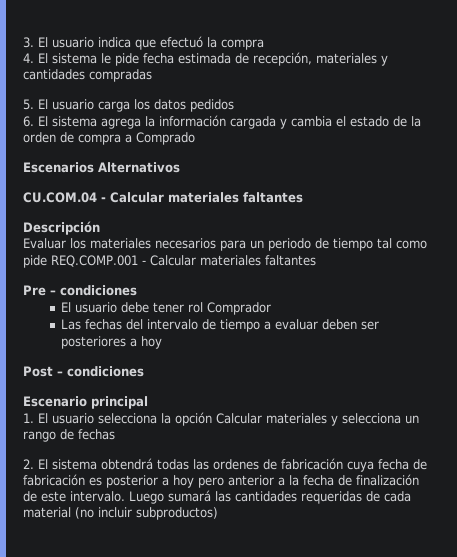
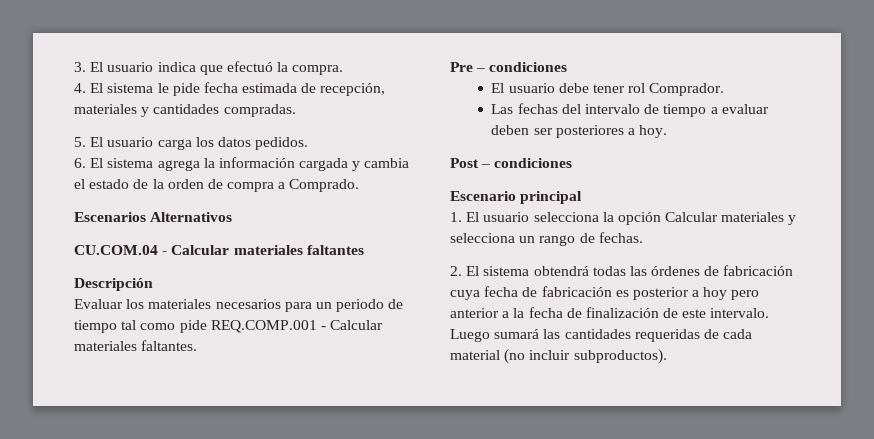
[221,39,264,50] compra -> [292,65,344,75] compra.
[89,69,152,82] compradas -> [223,104,296,117] compradas.
[190,99,234,112] pedidos -> [255,137,309,150] pedidos.
[136,132,195,145] Comprado -> [289,179,360,192] Comprado.
[264,255,316,266] faltantes -> [141,340,198,351] faltantes.
[207,302,272,315] Comprador -> [649,83,725,96] Comprador.
[141,336,163,349] hoy -> [639,125,668,138] hoy.
[78,429,115,440] fechas -> [598,232,643,243] fechas.
[213,459,259,470] ordenes -> [651,266,701,276] órdenes
[136,507,218,520] subproductos) -> [573,349,667,364] subproductos).

